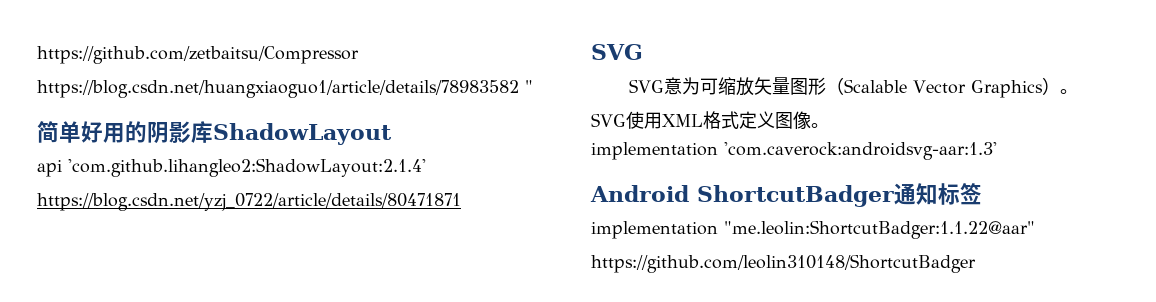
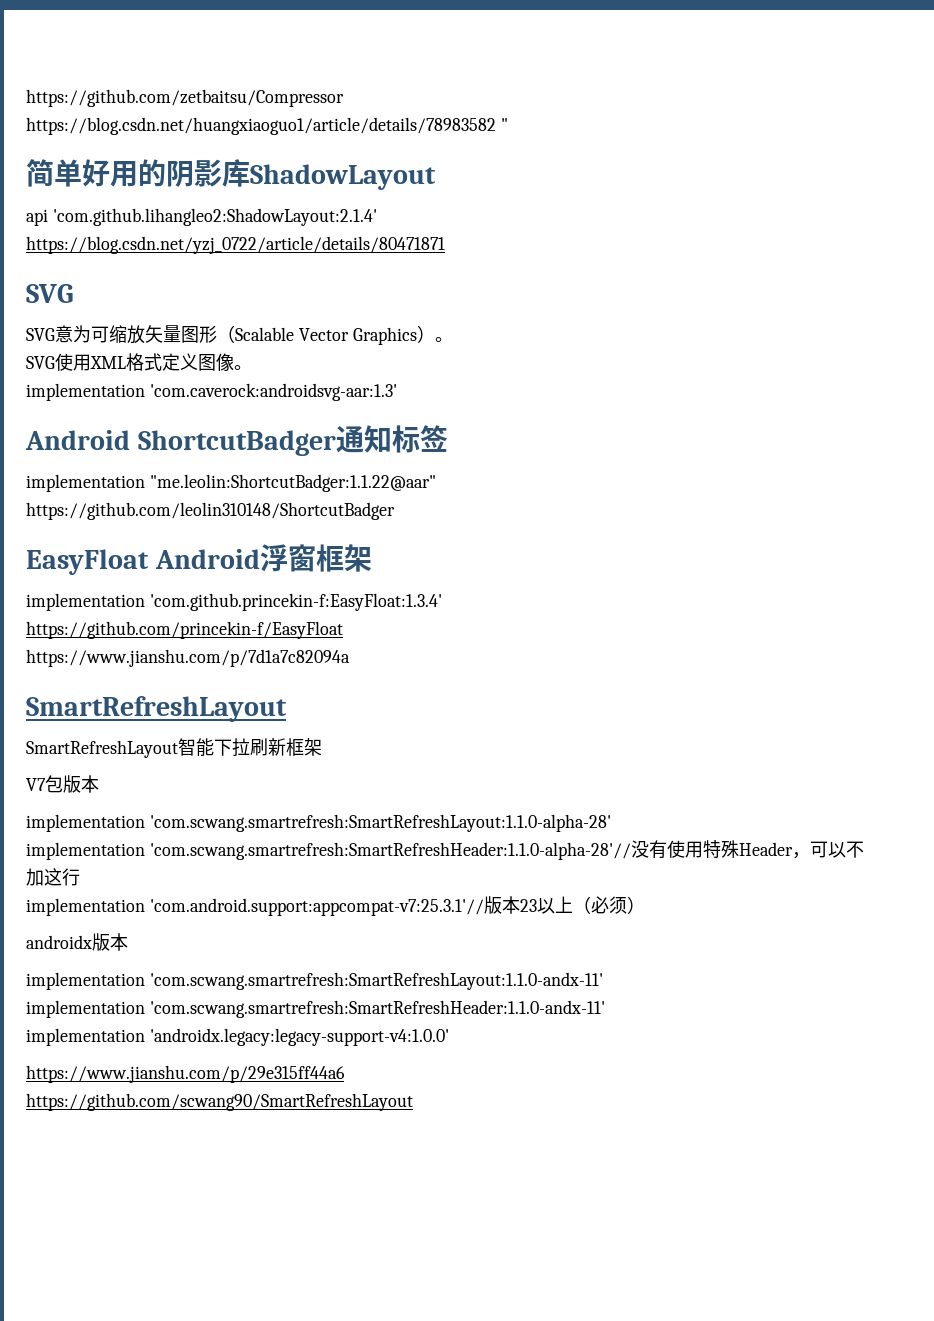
(976, 263) none -> [26,544,372,575] [26,593,442,611] [26,621,343,639] [26,649,350,667] [26,696,287,722] [26,738,322,758] [26,775,99,793] [26,814,611,832] [26,840,864,860] [26,868,80,886] [26,896,645,916] [26,933,128,951] [26,972,603,990] [26,1000,605,1018] [26,1028,449,1046] [26,1065,345,1083] [26,1093,413,1111] // EasyFloat Android浮窗框架 // implementation 'com.github.princekin-f:EasyFloat:1.3.4' // https://github.com/princekin-f/EasyFloat // https://www.jianshu.com/p/7d1a7c82094a // SmartRefreshLayout // SmartRefreshLayout智能下拉刷新框架 // V7包版本 // implementation 'com.scwang.smartrefresh:SmartRefreshLayout:1.1.0-alpha-28' // implementation 'com.scwang.smartrefresh:SmartRefreshHeader:1.1.0-alpha-28'//没有使用特殊Header，可以不加这行 // implementation 'com.android.support:appcompat-v7:25.3.1'//版本23以上（必须） // androidx版本 // implementation 'com.scwang.smartrefresh:SmartRefreshLayout:1.1.0-andx-11' // implementation 'com.scwang.smartrefresh:SmartRefreshHeader:1.1.0-andx-11' // implementation 'androidx.legacy:legacy-support-v4:1.0.0' // https://www.jianshu.com/p/29e315ff44a6 // https://github.com/scwang90/SmartRefreshLayout

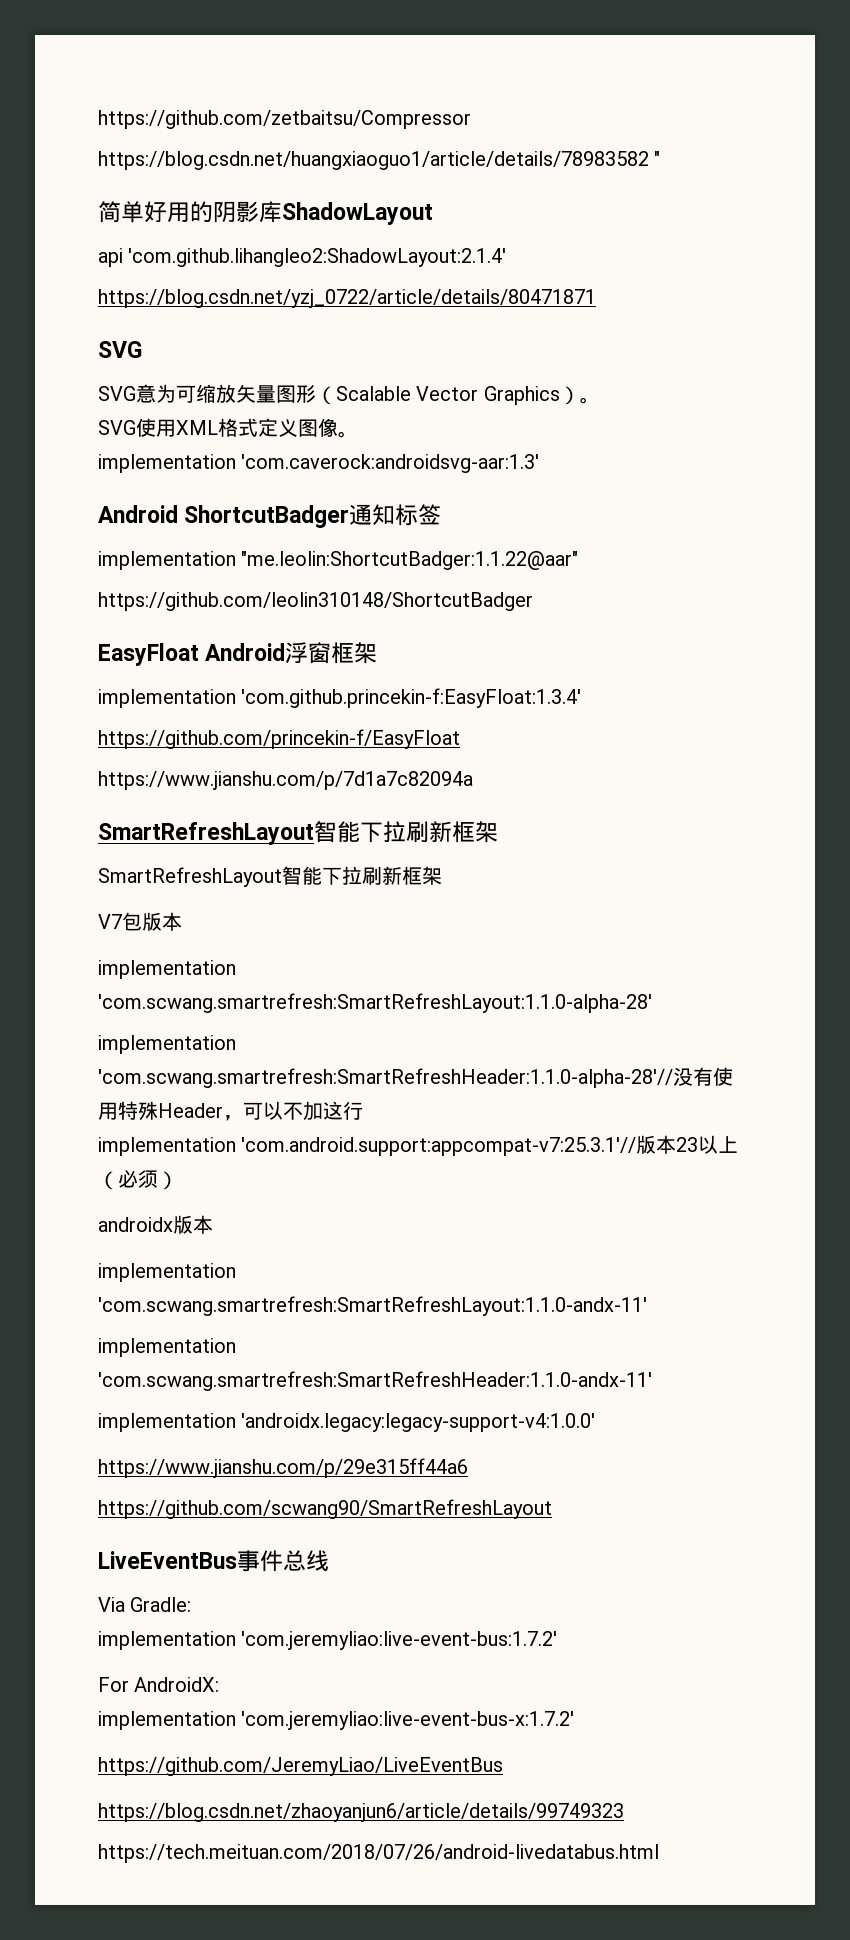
(287, 709) none -> [314,821,498,843] 智能下拉刷新框架
(413, 1102) none -> [98,1550,329,1572] [98,1597,192,1612] [98,1631,558,1650] [98,1677,220,1692] [98,1711,575,1730] [98,1757,503,1776] [98,1803,624,1822] [98,1844,659,1863] // LiveEventBus事件总线 // Via Gradle: // implementation 'com.jeremyliao:live-event-bus:1.7.2' // For AndroidX: // implementation 'com.jeremyliao:live-event-bus-x:1.7.2' // https://github.com/JeremyLiao/LiveEventBus // https://blog.csdn.net/zhaoyanjun6/article/details/99749323 // https://tech.meituan.com/2018/07/26/android-livedatabus.html

